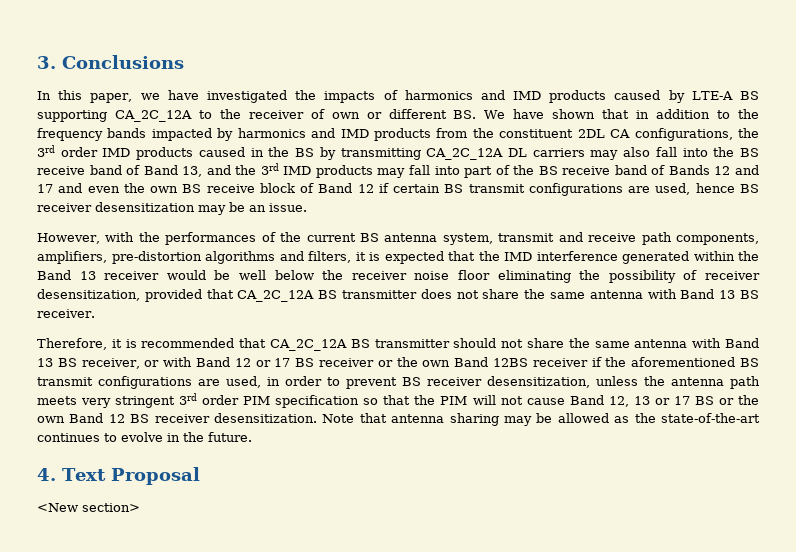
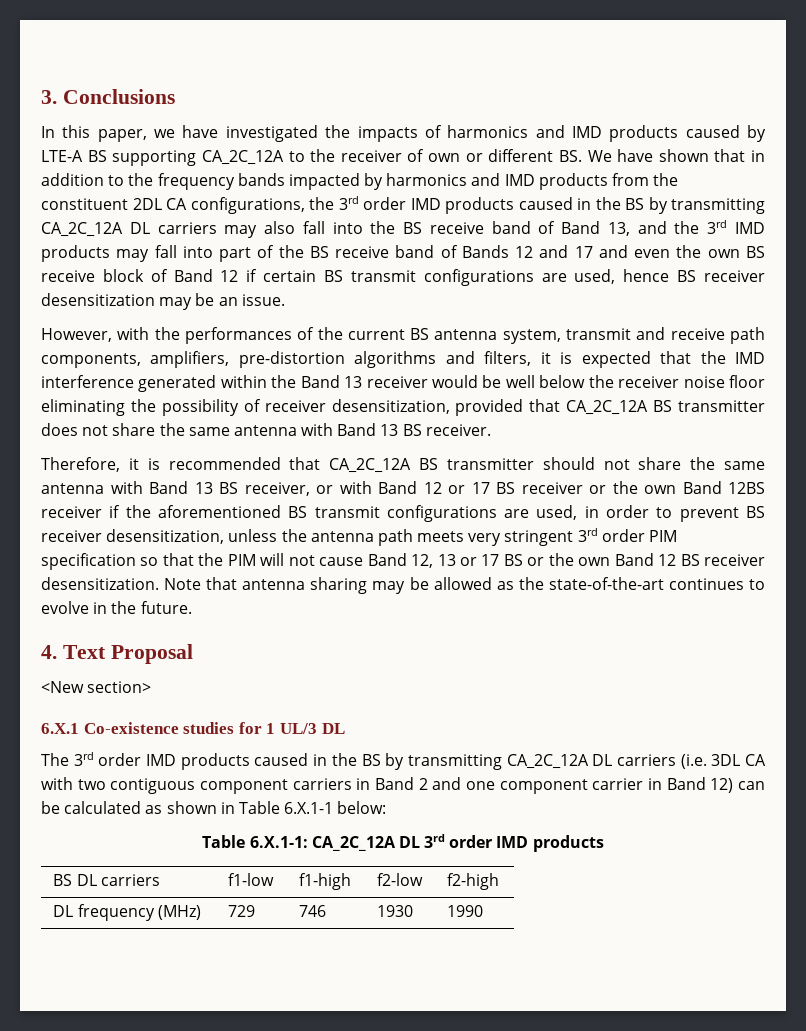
(140, 507) none -> [41,722,345,734] [41,752,766,770] [41,777,765,794] [41,801,387,814] [202,834,604,852] [53,874,160,886] [228,873,275,886] [299,873,352,890] [377,873,424,886] [447,873,500,890] [53,904,201,921] [228,905,256,917] [299,905,327,917] [377,905,414,917] [447,905,484,917] // 6.X.1 Co-existence studies for 1 UL/3 DL // The 3rd order IMD products caused in the BS by transmitting CA_2C_12A DL carriers (i.e. 3DL CA with two contiguous component carriers in Band 2 and one component carrier in Band 12) can be calculated as shown in Table 6.X.1-1 below: // Table 6.X.1-1: CA_2C_12A DL 3rd order IMD products // BS DL carriers | f1-low | f1-high | f2-low | f2-high // DL frequency (MHz) | 729 | 746 | 1930 | 1990

